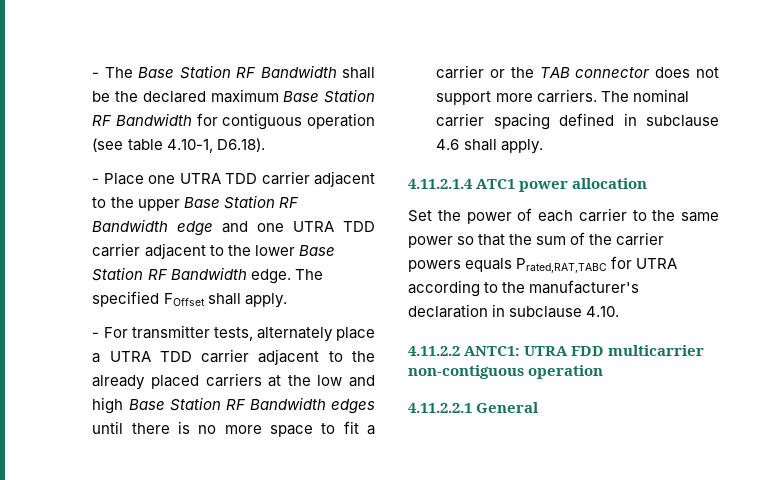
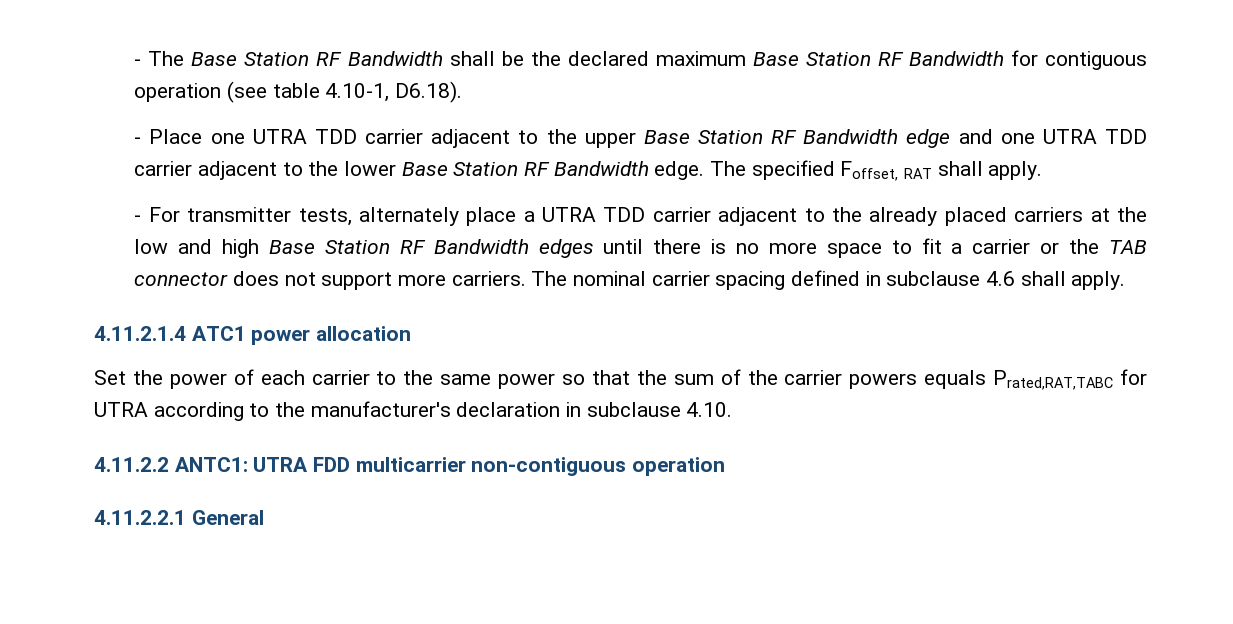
[163,293,205,306] FOffset -> [840,161,933,181] Foffset, RAT

